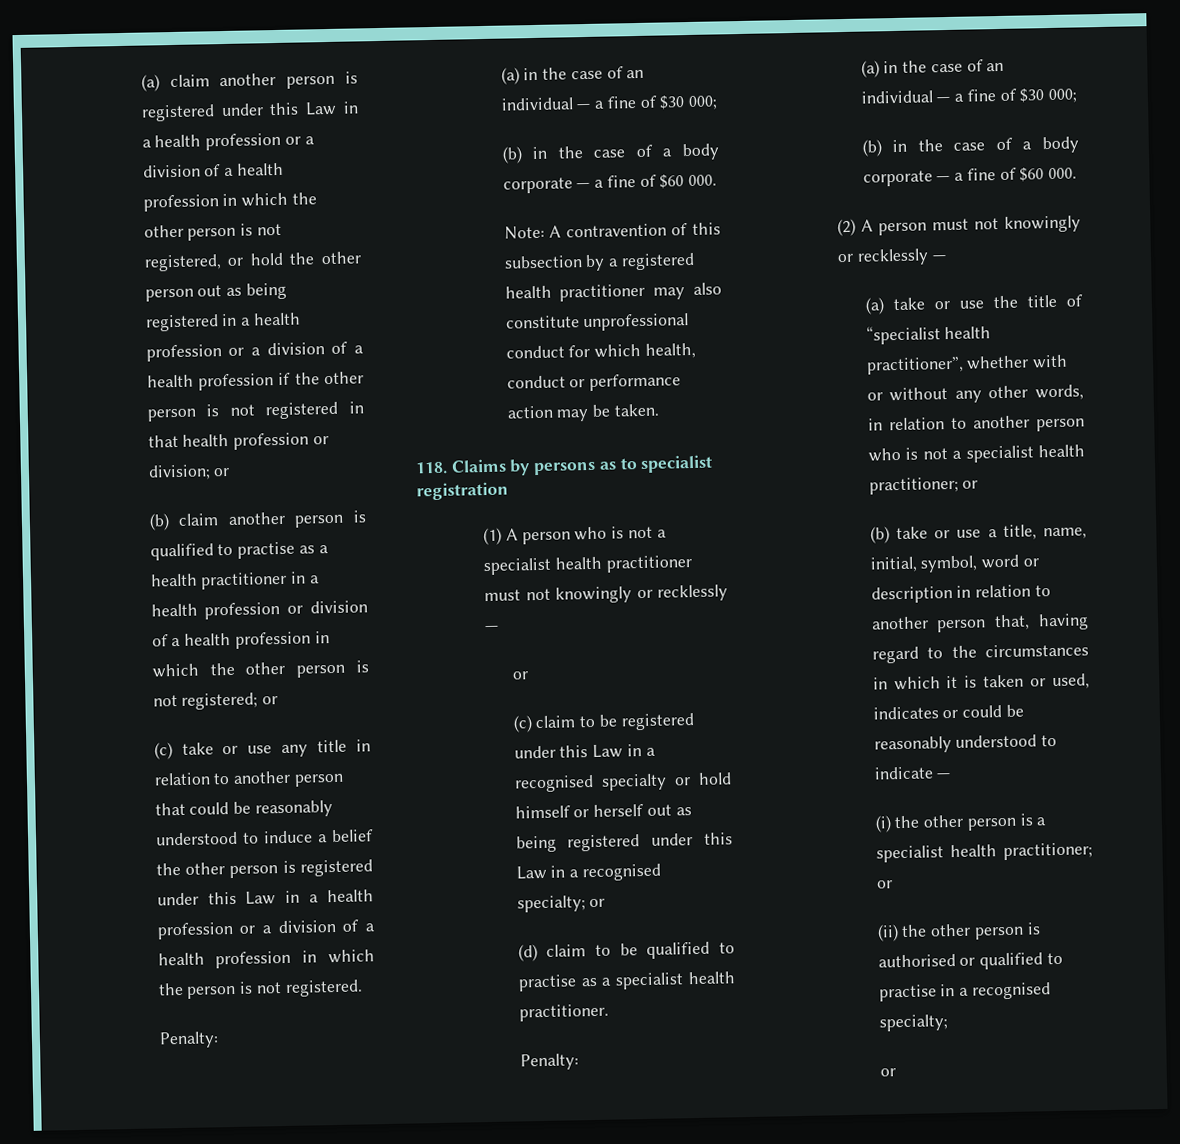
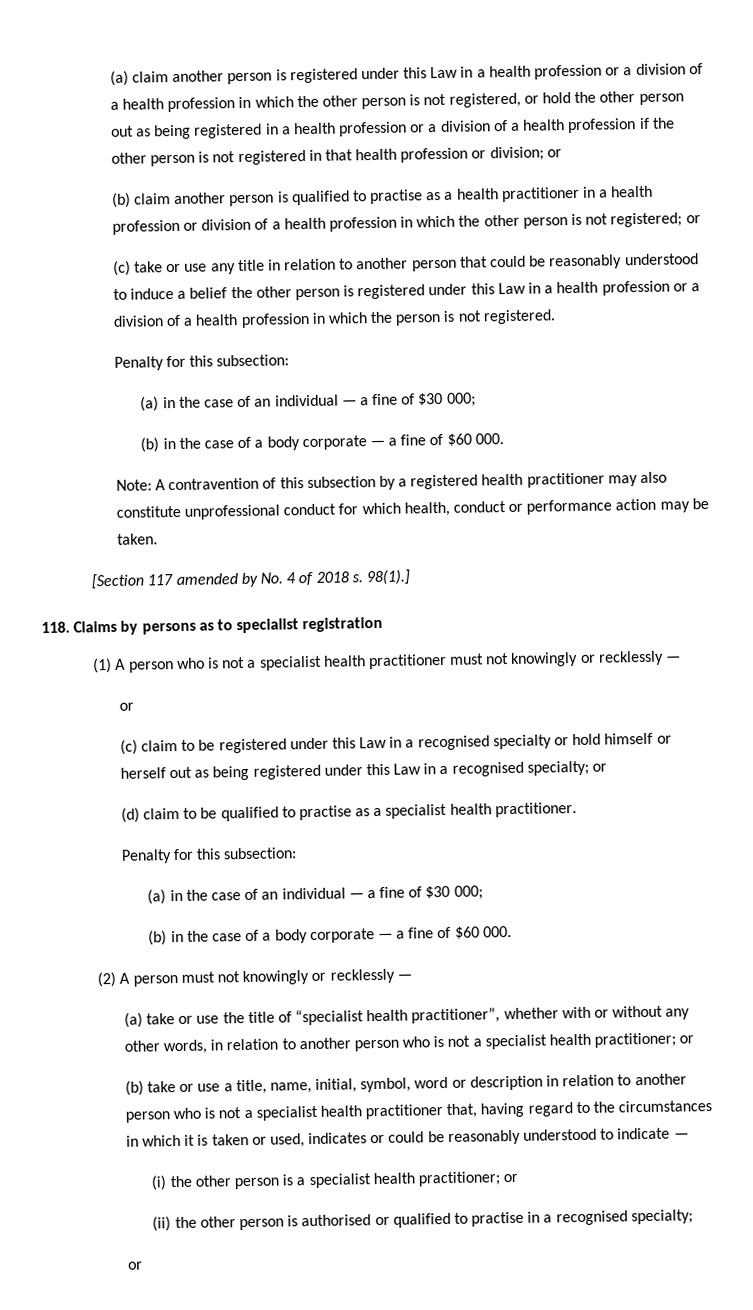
[158,1031,219,1049] Penalty: -> [113,354,290,371] Penalty for this subsection:
(659, 410) none -> [91,569,410,590] // [Section 117 amended by No. 4 of 2018 s. 98(1).]
[519,1053,579,1071] Penalty: -> [120,847,298,864] Penalty for this subsection:
(987, 626) none -> [172,1104,444,1121] who is not a specialist health practitioner

